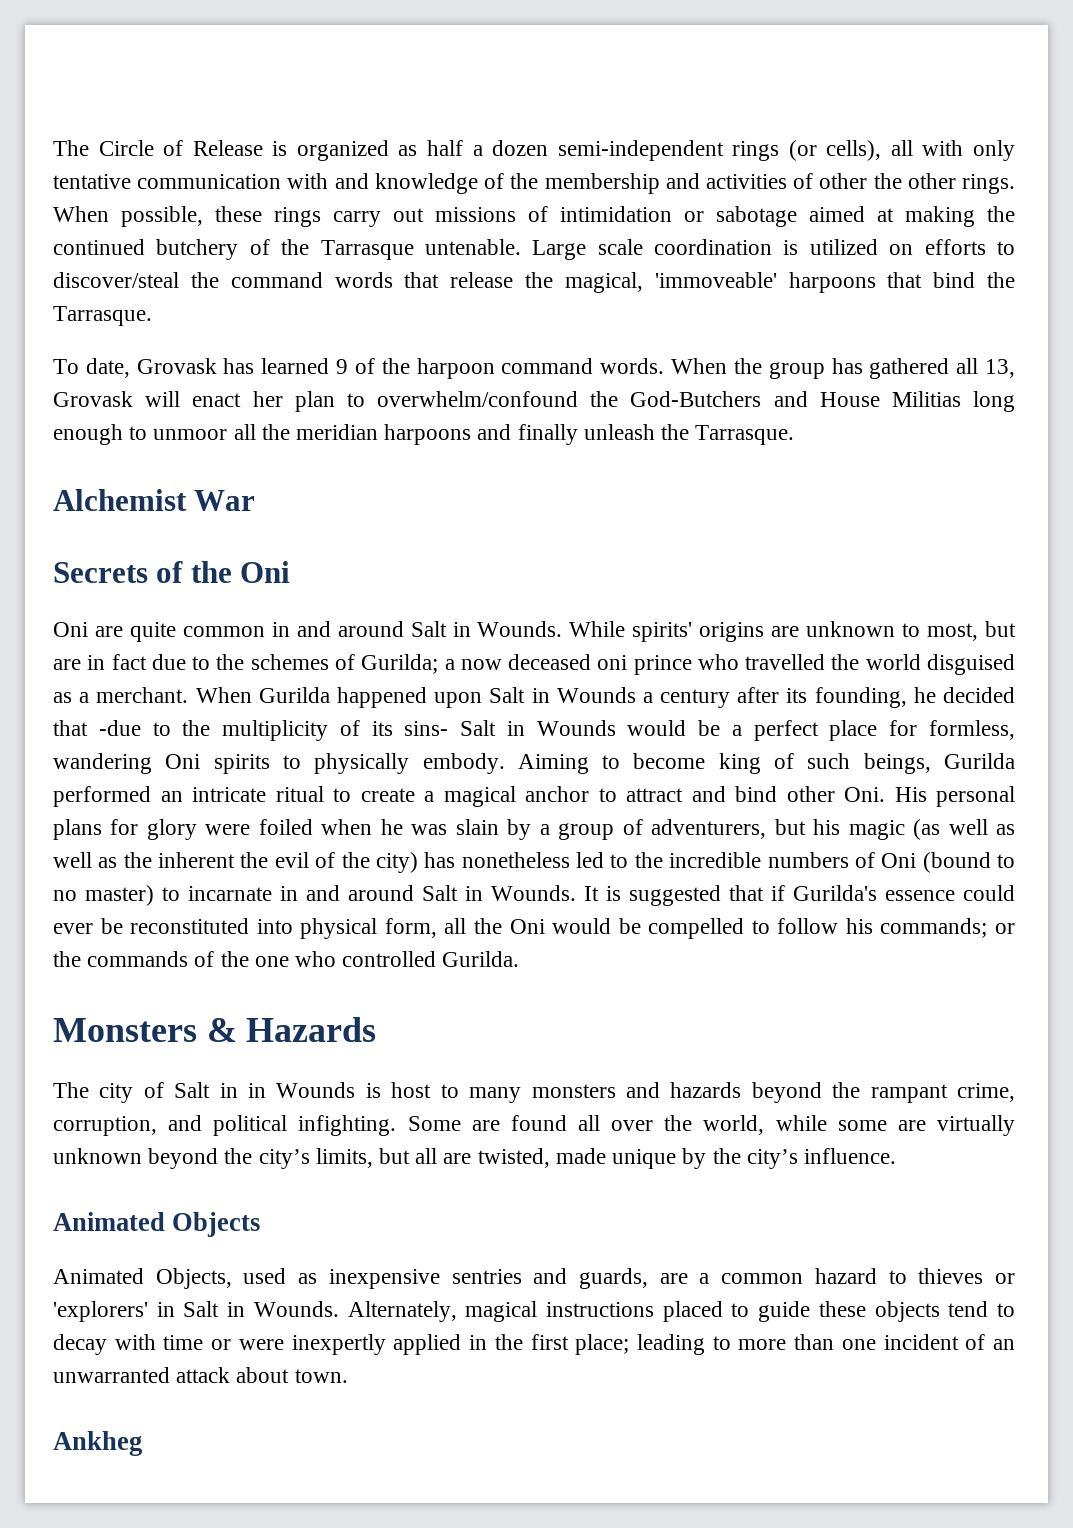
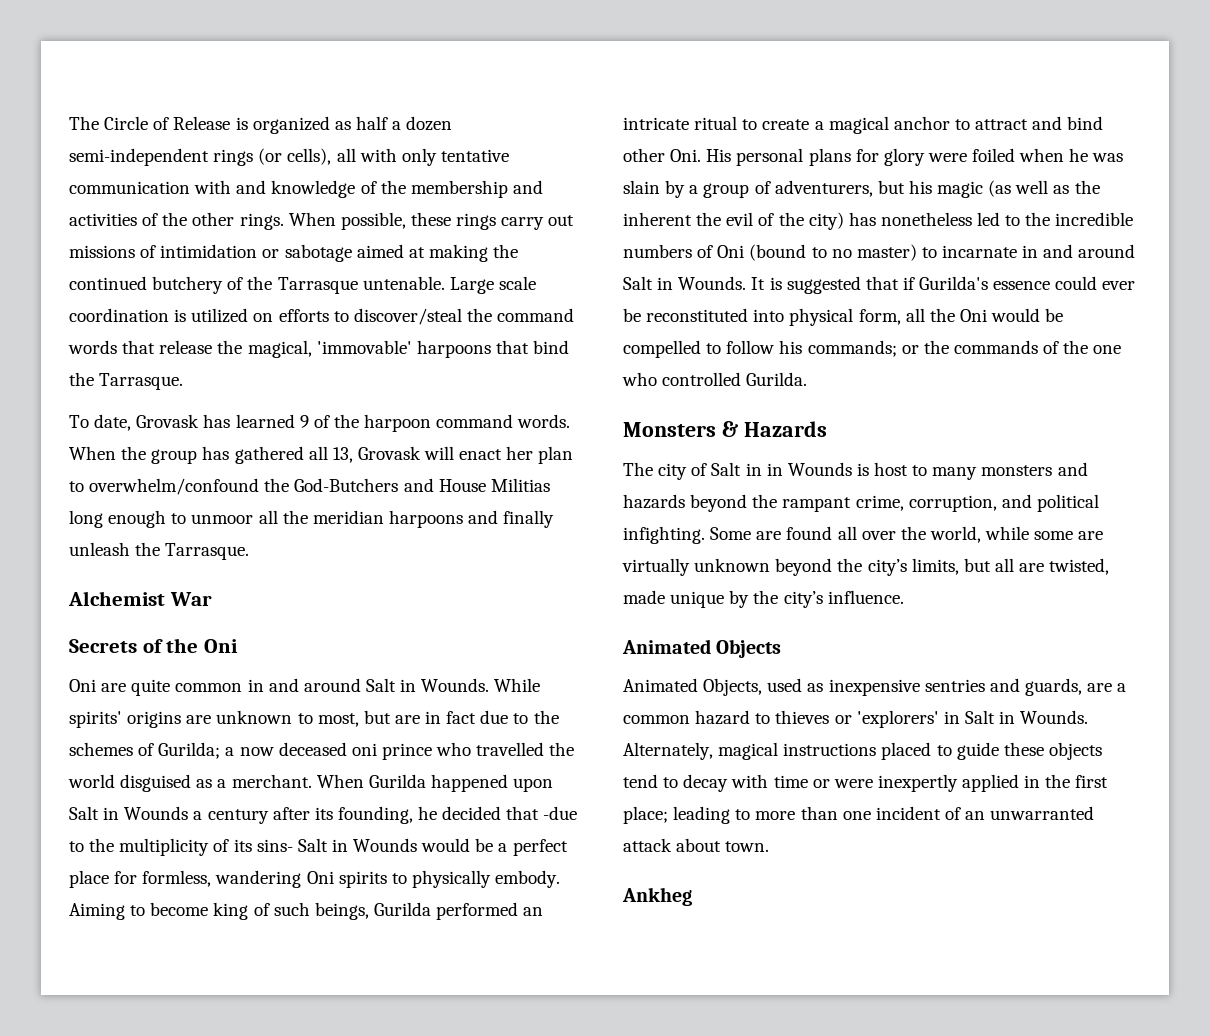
[819,173,868,189] other -> (159, 219) none
[654,272,777,288] 'immoveable' -> [316,340,412,354] 'immovable'
[53,852,118,868] well as -> (1070, 189) none

